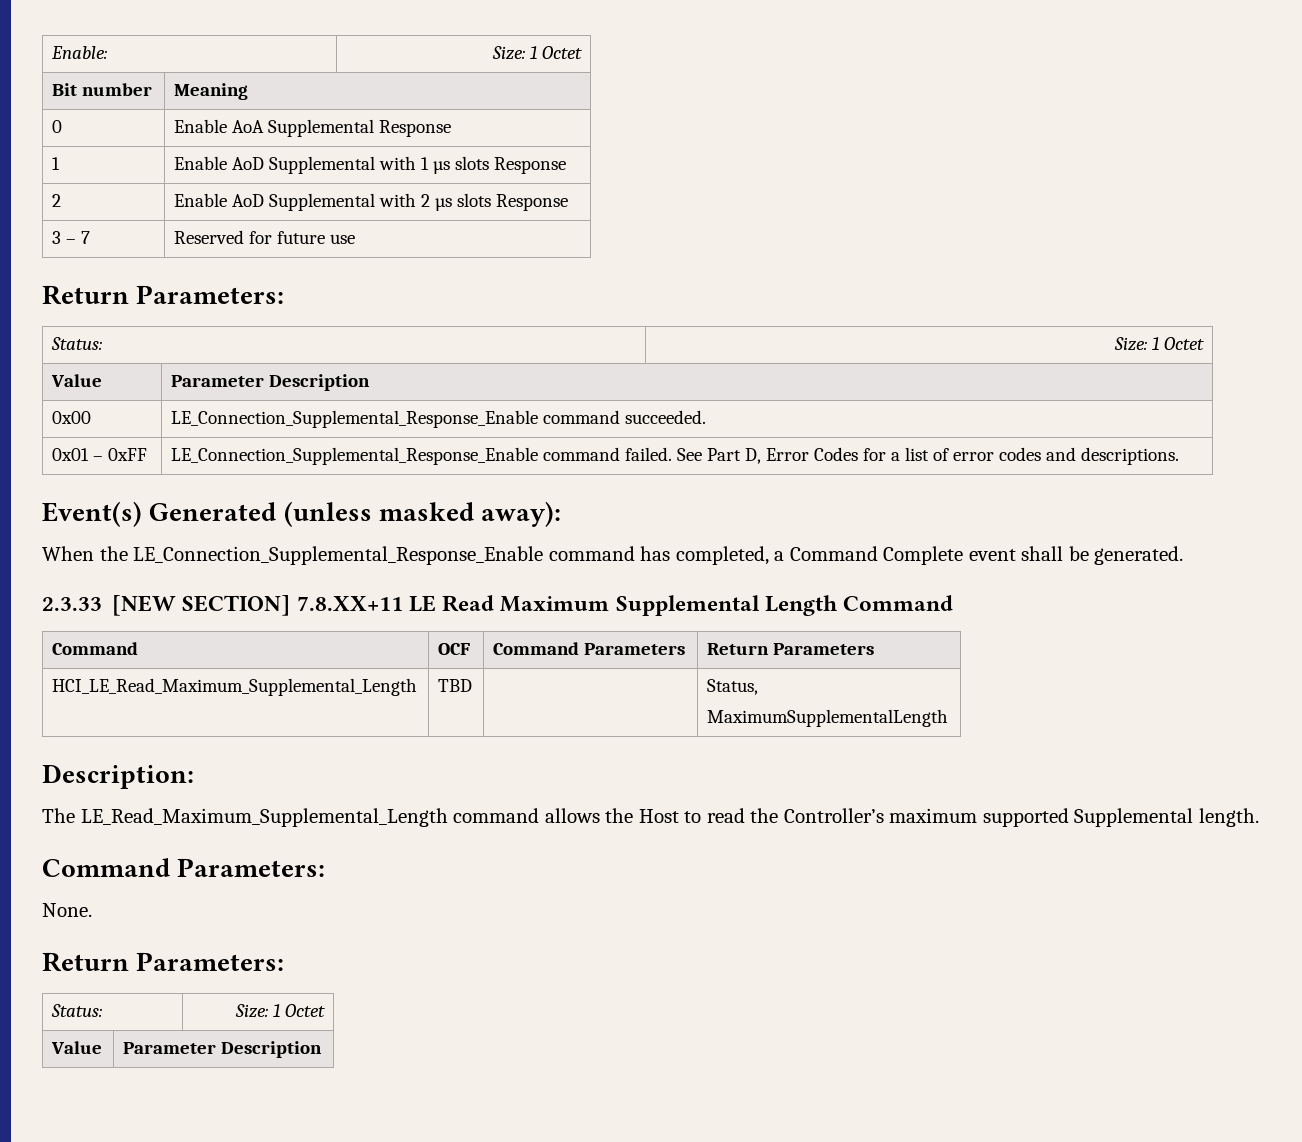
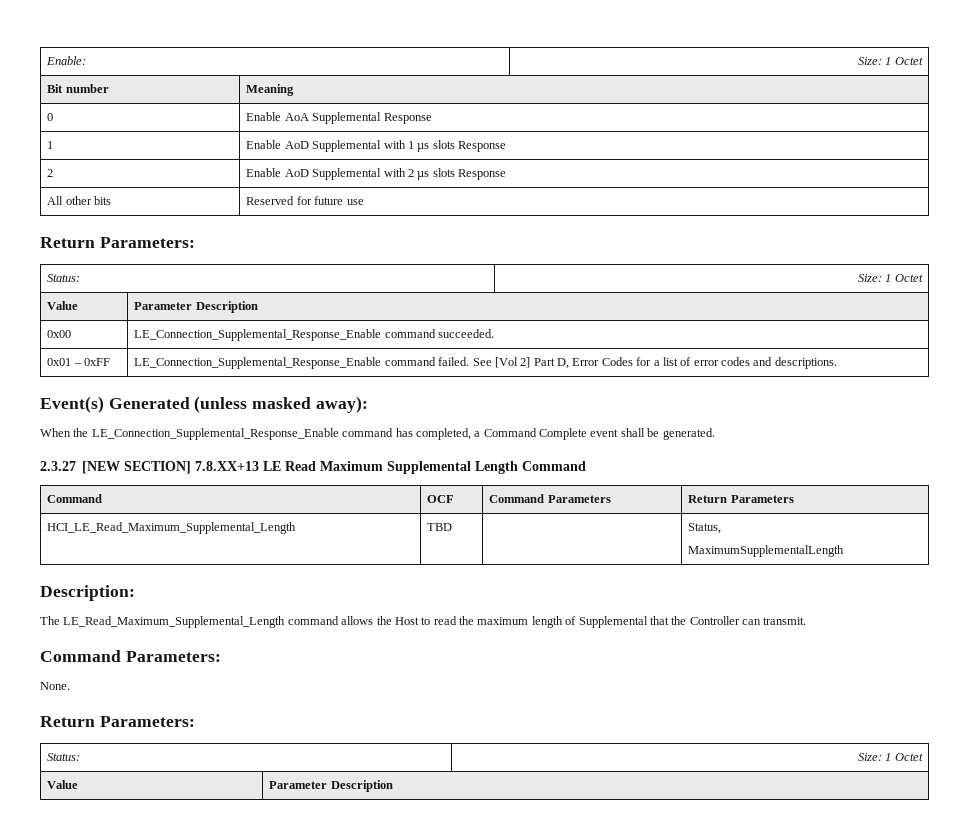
[52,231,91,244] 3 – 7 -> [47,196,112,205] All other bits
(703, 454) none -> [494,357,531,368] [Vol 2]
[42,597,102,611] 2.3.33 -> [40,461,76,471] 2.3.27
[296,596,403,611] 7.8.XX+11 -> [195,461,260,471] 7.8.XX+13
[783,808,1259,827] Controller’s maximum supported Supplemental length. -> [477,616,807,628] maximum length of Supplemental that the Controller can transmit.

